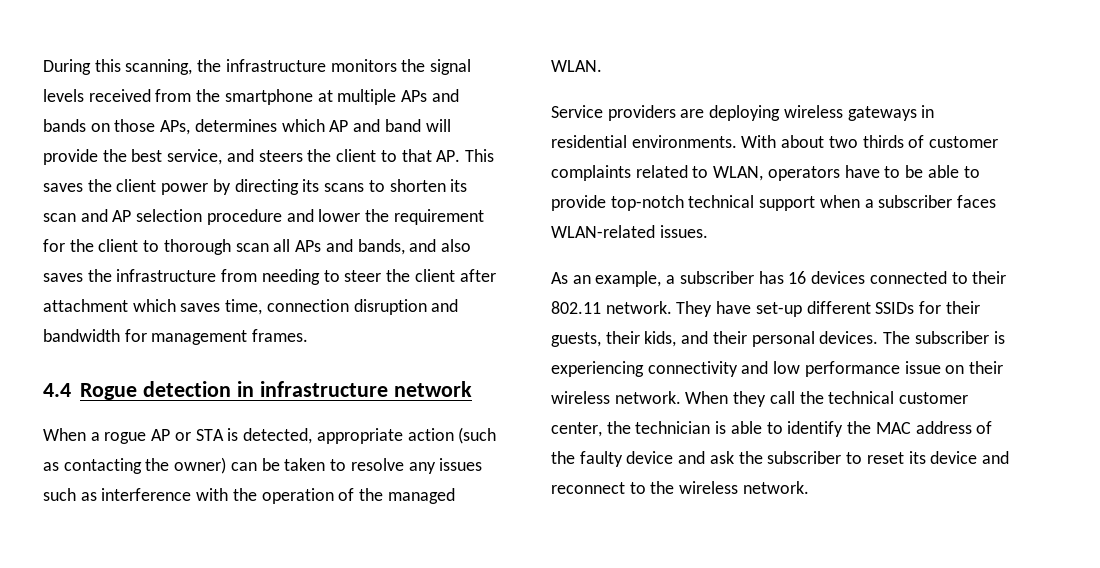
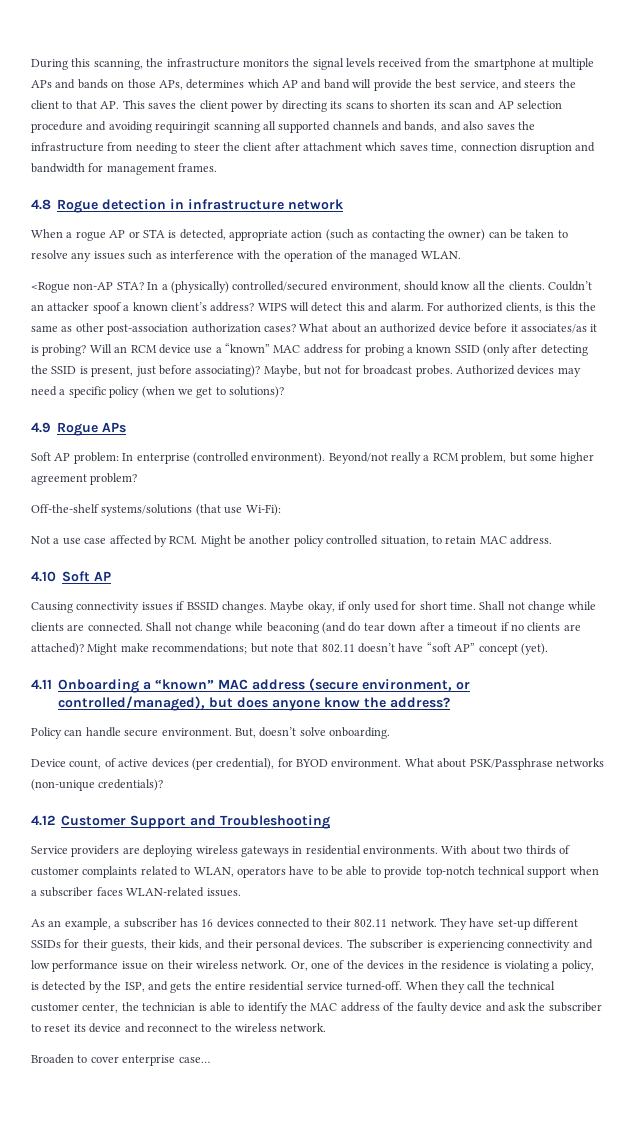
[318,209,484,225] [43,239,322,255] lower the requirement for the client to thorough scan all APs -> [108,121,379,133] avoiding requiringit scanning all supported channels
[43,383,71,397] 4.4 -> [31,199,51,210] 4.8
(602, 66) none -> [31,281,592,293] [31,302,596,314] [31,323,598,335] [31,343,588,356] [31,365,581,377] [31,386,284,398] [31,422,127,436] [31,452,595,464] [31,473,138,485] [31,504,281,516] [31,535,552,547] [31,571,112,582] [31,601,597,613] [31,622,581,634] [31,642,548,655] [31,678,471,693] [58,696,451,711] [31,727,390,739] [31,758,604,770] [31,779,164,791] [31,815,331,829] // <Rogue non-AP STA? In a (physically) controlled/secured environment, should know all the clients. Couldn’t an attacker spoof a known client’s address? WIPS will detect this and alarm. For authorized clients, is this the same as other post-association authorization cases? What about an authorized device before it associates/as it is probing? Will an RCM device use a “known” MAC address for probing a known SSID (only after detecting the SSID is present, just before associating)? Maybe, but not for broadcast probes. Authorized devices may need a specific policy (when we get to solutions)? // 4.9 Rogue APs // Soft AP problem: In enterprise (controlled environment). Beyond/not really a RCM problem, but some higher agreement problem? // Off-the-shelf systems/solutions (that use Wi-Fi): // Not a use case affected by RCM. Might be another policy controlled situation, to retain MAC address. // 4.10 Soft AP // Causing connectivity issues if BSSID changes. Maybe okay, if only used for short time. Shall not change while clients are connected. Shall not change while beaconing (and do tear down after a timeout if no clients are attached)? Might make recommendations; but note that 802.11 doesn’t have “soft AP” concept (yet). // 4.11 Onboarding a “known” MAC address (secure environment, or controlled/managed), but does anyone know the address? // Policy can handle secure environment. But, doesn’t solve onboarding. // Device count, of active devices (per credential), for BYOD environment. What about PSK/Passphrase networks (non-unique credentials)? // 4.12 Customer Support and Troubleshooting
(681, 397) none -> [290,960,594,972] [31,981,403,993] Or, one of the devices in the residence is violating a policy, is detected by the ISP, and gets the entire residential service turned-off.
(809, 487) none -> [31,1054,210,1066] // Broaden to cover enterprise case…

